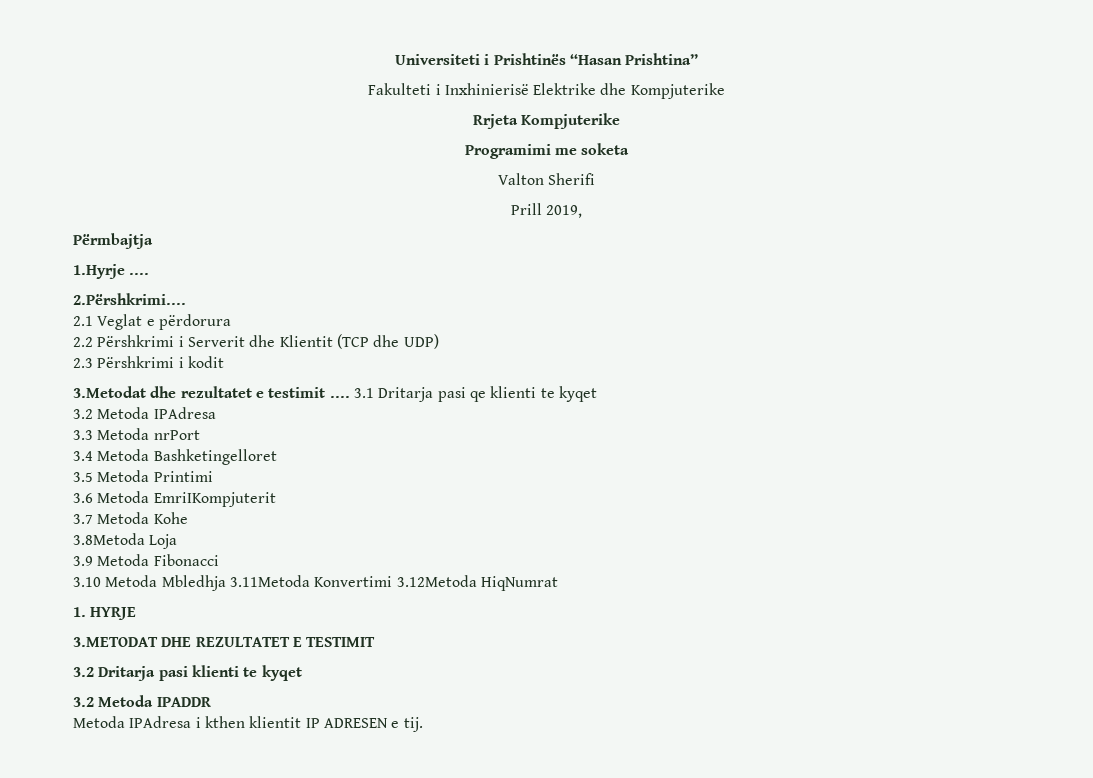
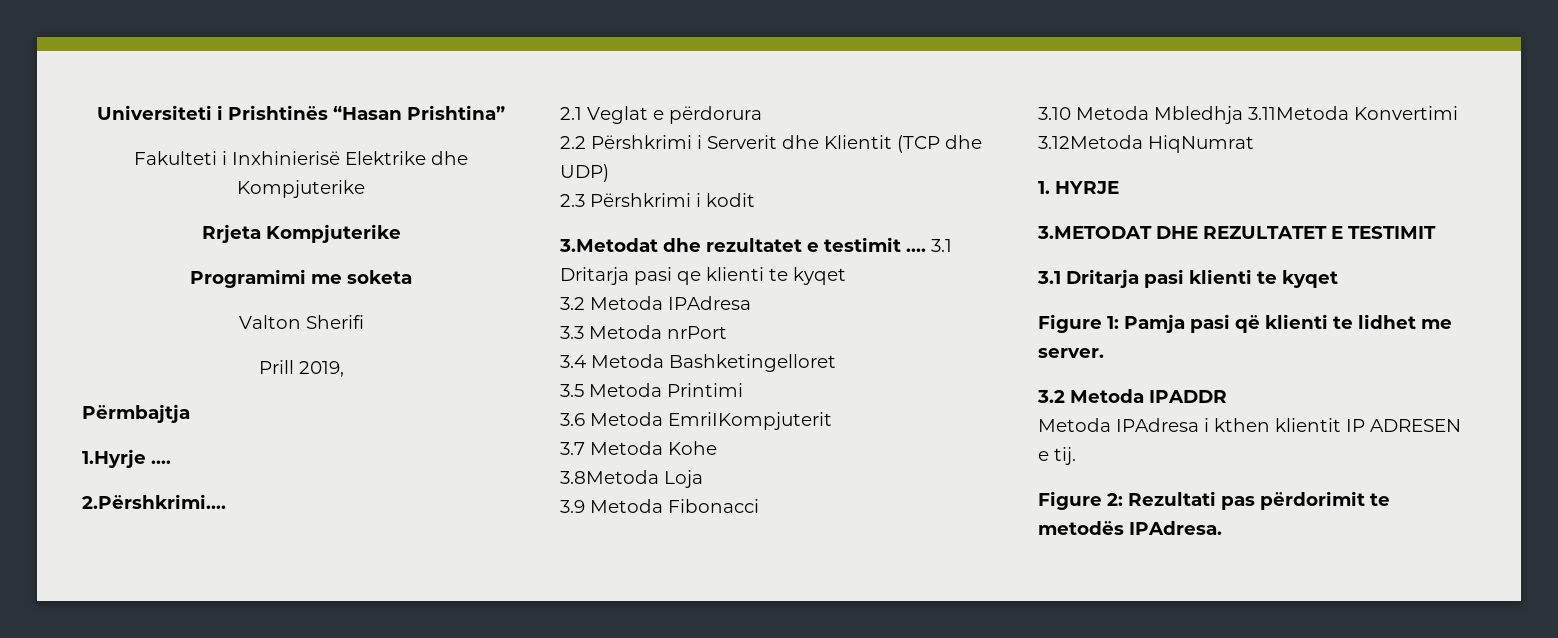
[73,667,94,677] 3.2 -> [1037,271,1061,284] 3.1
(302, 673) none -> [1038,314,1452,333] [1038,348,1104,358] // Figure 1: Pamja pasi që klienti te lidhet me server.
(423, 724) none -> [1038,491,1390,510] [1038,521,1222,535] // Figure 2: Rezultati pas përdorimit te metodës IPAdresa.

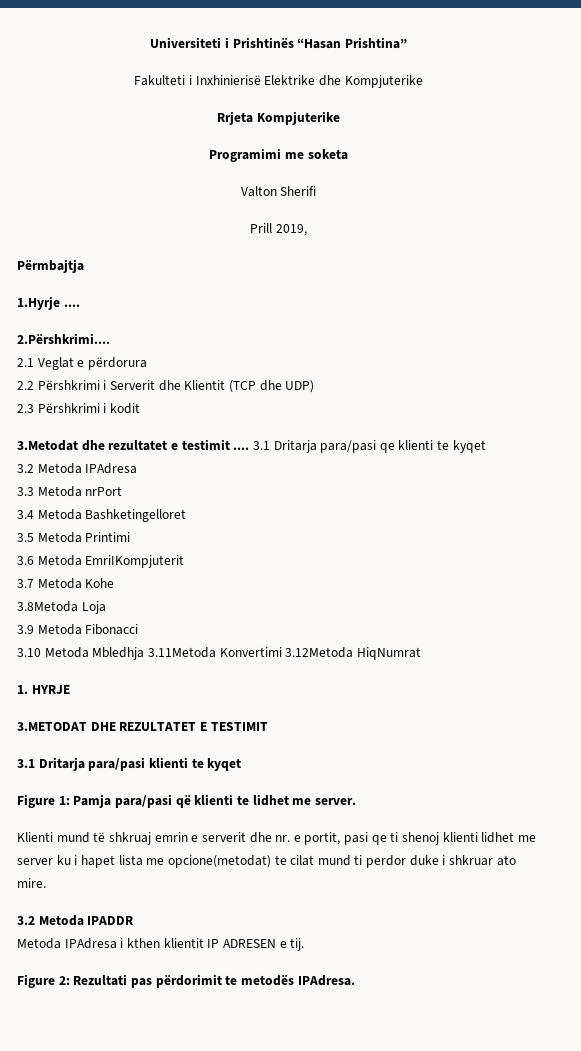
[634,267,672,285] pasi -> [320,440,377,453] para/pasi
[1144,269,1184,288] pasi -> [88,757,146,771] para/pasi
[1190,314,1230,333] pasi -> [114,794,172,808] para/pasi
(1104, 353) none -> [17,832,536,845] [17,855,516,868] [17,878,46,888] // Klienti mund të shkruaj emrin e serverit dhe nr. e portit, pasi qe ti shenoj klienti lidhet me server ku i hapet lista me opcione(metodat) te cilat mund ti perdor duke i shkruar ato mire.

